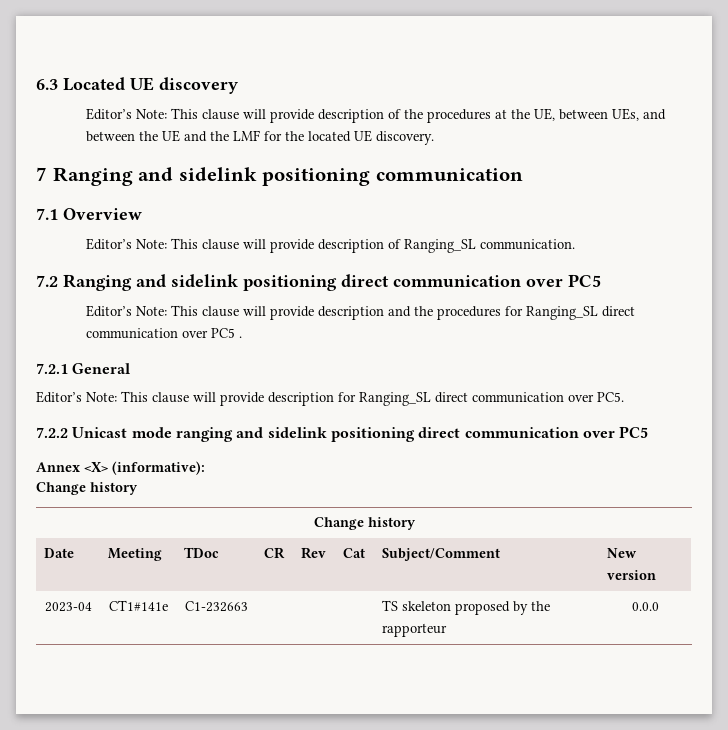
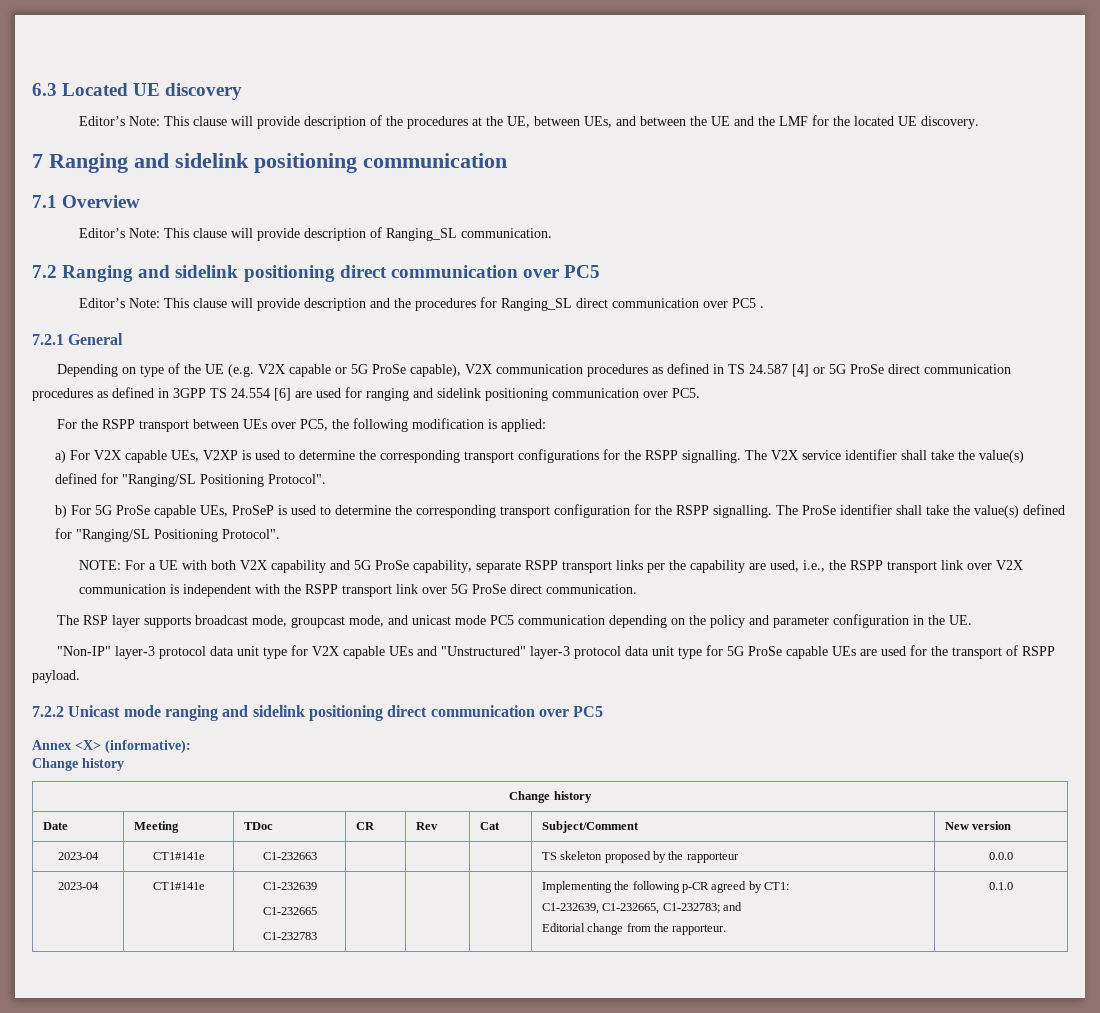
[36,391,624,406] Editor’s Note: This clause will provide description for Ranging_SL direct communication over PC5. -> [56,363,1011,377] [32,387,700,401] [56,418,546,432] [55,449,1025,463] [55,473,327,487] [55,504,1066,518] [55,528,281,542] [78,560,1023,573] [78,584,637,597] [56,614,972,628] [56,645,1055,659] [32,670,80,683] Depending on type of the UE (e.g. V2X capable or 5G ProSe capable), V2X communication procedures as defined in TS 24.587 [4] or 5G ProSe direct communication procedures as defined in 3GPP TS 24.554 [6] are used for ranging and sidelink positioning communication over PC5. // For the RSPP transport between UEs over PC5, the following modification is applied: // a) For V2X capable UEs, V2XP is used to determine the corresponding transport configurations for the RSPP signalling. The V2X service identifier shall take the value(s) defined for "Ranging/SL Positioning Protocol". // b) For 5G ProSe capable UEs, ProSeP is used to determine the corresponding transport configuration for the RSPP signalling. The ProSe identifier shall take the value(s) defined for "Ranging/SL Positioning Protocol". // NOTE: For a UE with both V2X capability and 5G ProSe capability, separate RSPP transport links per the capability are used, i.e., the RSPP transport link over V2X communication is independent with the RSPP transport link over 5G ProSe direct communication. // The RSP layer supports broadcast mode, groupcast mode, and unicast mode PC5 communication depending on the policy and parameter configuration in the UE. // "Non-IP" layer-3 protocol data unit type for V2X capable UEs and "Unstructured" layer-3 protocol data unit type for 5G ProSe capable UEs are used for the transport of RSPP payload.
(659, 606) none -> [58,882,99,890] [152,882,205,890] [262,882,317,890] [262,907,317,915] [262,932,317,940] [541,881,790,893] [541,902,743,914] [541,923,727,935] [989,882,1013,890] // 2023-04 | CT1#141e | C1-232639 // C1-232665 // C1-232783 | | | | Implementing the following p-CR agreed by CT1: // C1-232639, C1-232665, C1-232783; and // Editorial change from the rapporteur. | 0.1.0

